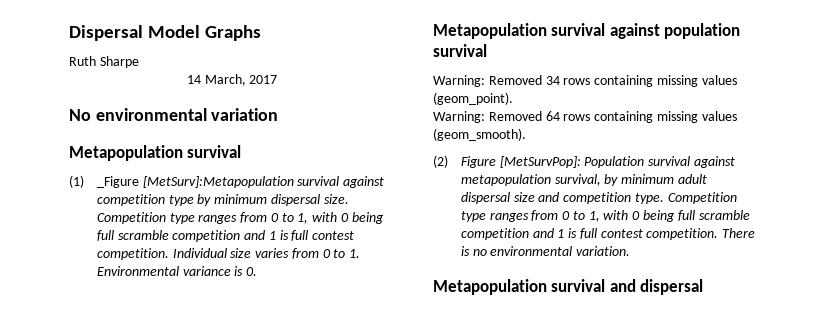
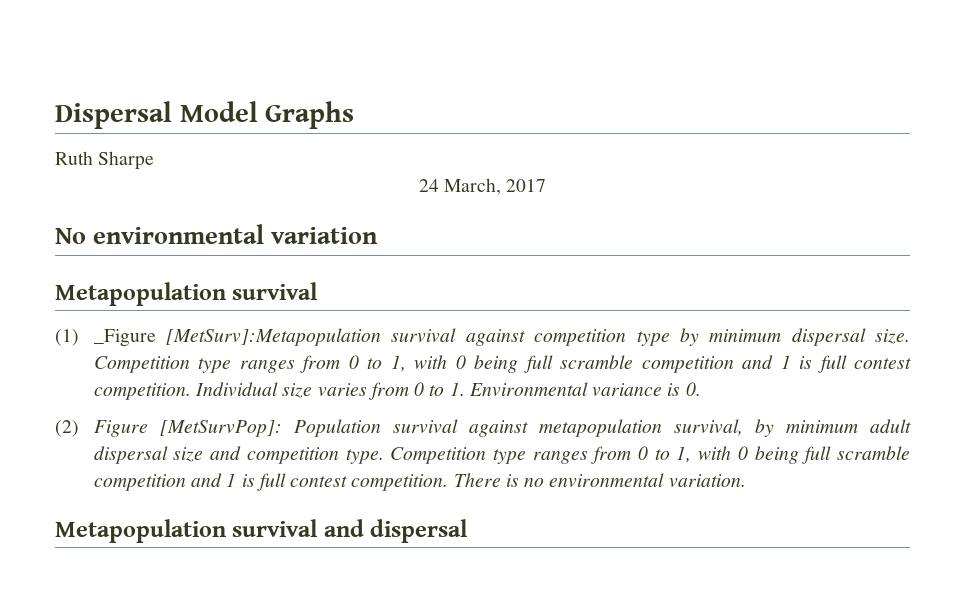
[186,75,201,84] 14 -> [418,179,439,192] 24
[433,23,741,39] [433,44,487,57] [433,75,737,87] [433,92,513,105] [433,111,737,123] [433,128,526,141] // Metapopulation survival against population survival // Warning: Removed 34 rows containing missing values (geom_point). // Warning: Removed 64 rows containing missing values (geom_smooth). -> (701, 389) none

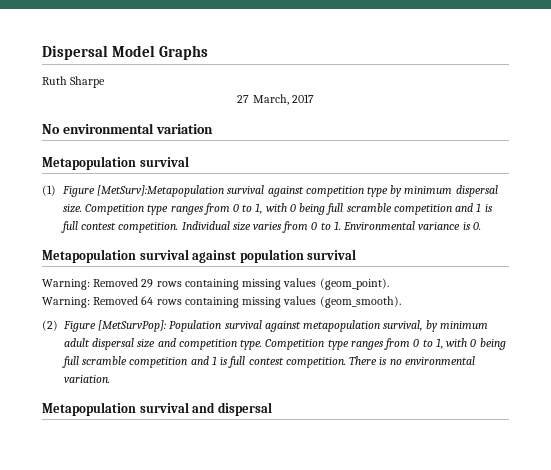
[418,179,439,192] 24 -> [237,95,250,103] 27
[93,329,156,347] _Figure -> [61,186,95,197] Figure
(701, 389) none -> [42,249,357,263] [42,278,389,290] [42,296,401,308] // Metapopulation survival against population survival // Warning: Removed 29 rows containing missing values (geom_point). // Warning: Removed 64 rows containing missing values (geom_smooth).

